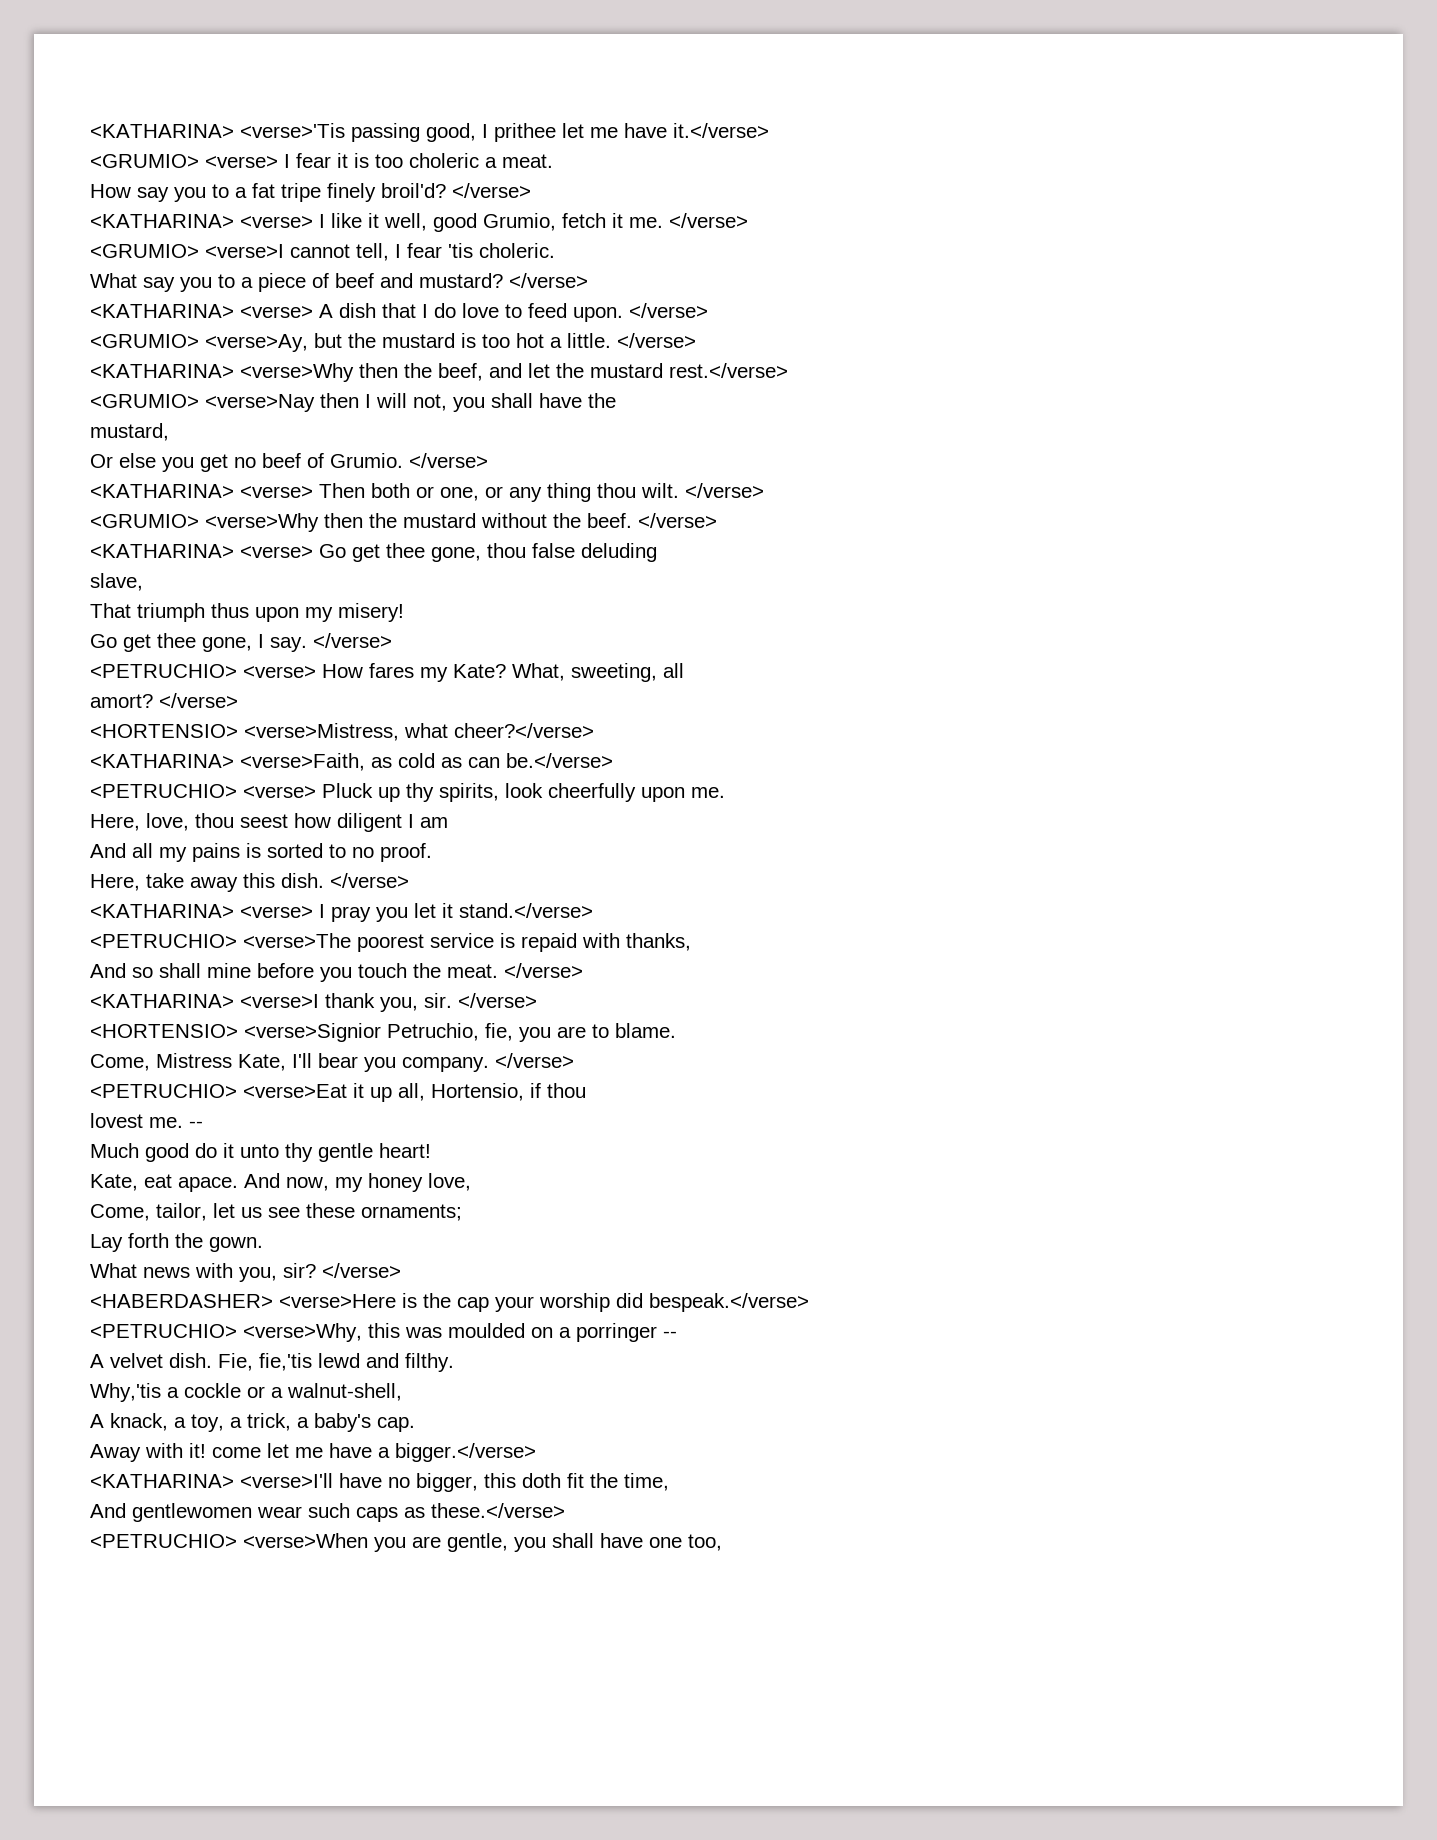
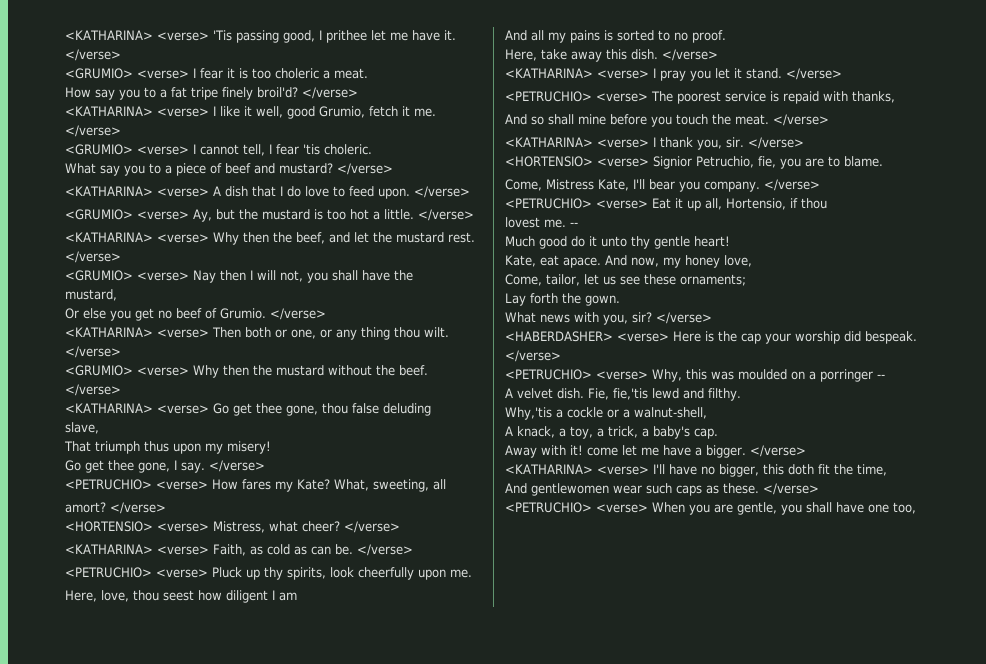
[90,123,345,138] <KATHARINA> <verse>'Tis -> [65,30,232,41] <KATHARINA> <verse> 'Tis
[673,123,769,138] it.</verse> -> [444,30,456,40] [65,49,121,61] it. </verse>
[205,244,284,258] <verse>I -> [137,144,196,155] <verse> I
[205,334,308,352] <verse>Ay, -> [137,209,212,222] <verse> Ay,
[240,363,354,382] <verse>Why -> [157,232,239,245] <verse> Why
[669,363,788,378] [90,394,315,412] rest.</verse> // <GRUMIO> <verse>Nay -> [448,232,475,243] [65,251,121,263] [65,270,216,283] rest. </verse> // <GRUMIO> <verse> Nay
[205,513,319,532] <verse>Why -> [137,365,219,378] <verse> Why
[244,723,594,741] [90,753,365,771] <verse>Mistress, what cheer?</verse> // <KATHARINA> <verse>Faith, -> [157,521,400,533] [65,544,246,556] <verse> Mistress, what cheer? </verse> // <KATHARINA> <verse> Faith,
[506,753,613,768] be.</verse> -> [334,544,413,556] be. </verse>
[459,903,593,918] [90,933,351,948] stand.</verse> // <PETRUCHIO> <verse>The -> [746,68,842,80] [505,91,673,102] stand. </verse> // <PETRUCHIO> <verse> The
[240,994,319,1008] <verse>I -> [597,137,656,148] <verse> I
[244,1023,381,1042] <verse>Signior -> [597,156,692,169] <verse> Signior
[243,1084,347,1098] <verse>Eat -> [596,198,671,209] <verse> Eat
[279,1294,396,1308] <verse>Here -> [617,331,701,342] <verse> Here
[649,1293,809,1312] [90,1323,362,1342] bespeak.</verse> // <PETRUCHIO> <verse>Why, -> [865,331,917,344] [505,350,561,362] [505,369,682,382] bespeak. </verse> // <PETRUCHIO> <verse> Why,
[395,1443,536,1462] [90,1473,333,1488] bigger.</verse> // <KATHARINA> <verse>I'll -> [706,445,806,458] [505,464,665,475] bigger. </verse> // <KATHARINA> <verse> I'll
[431,1503,565,1518] [90,1533,368,1548] these.</verse> // <PETRUCHIO> <verse>When -> [723,483,819,495] [505,502,685,513] these. </verse> // <PETRUCHIO> <verse> When

